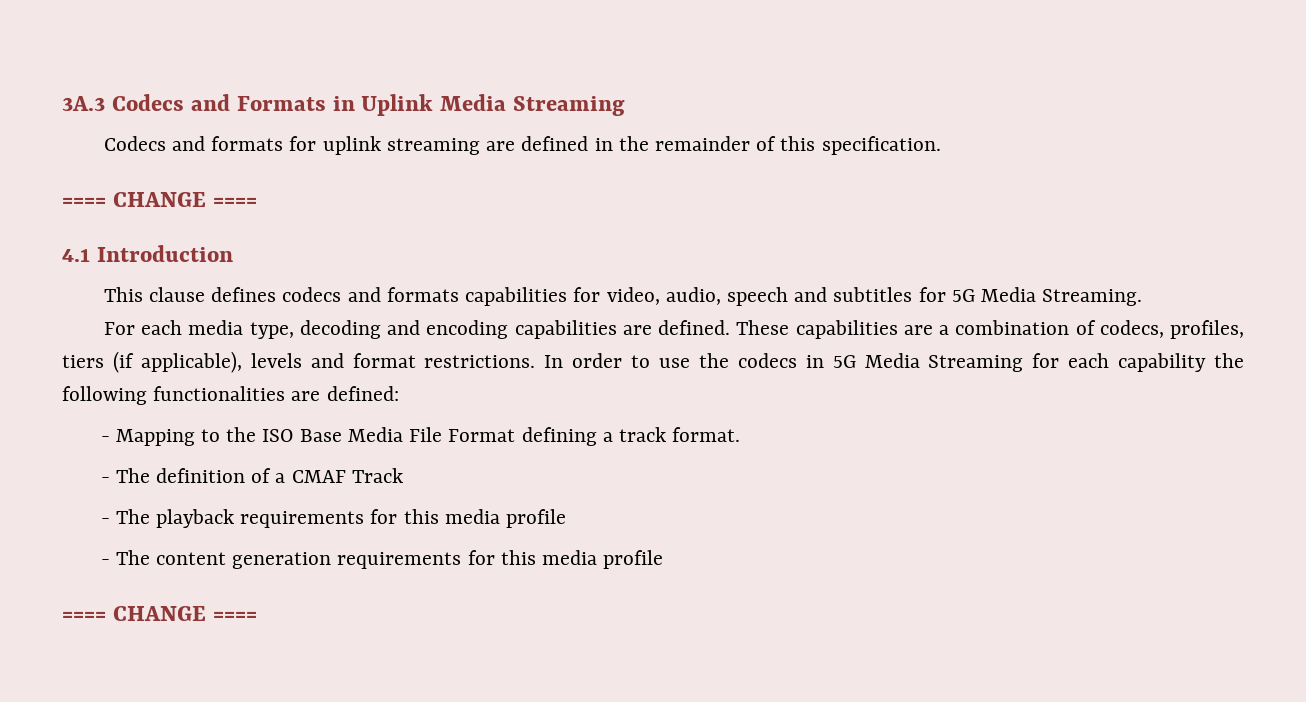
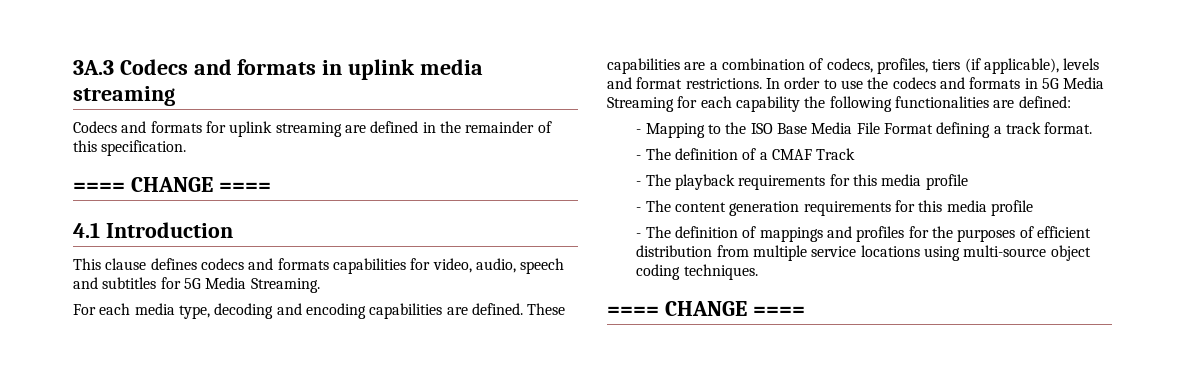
[236,94,626,116] Formats in Uplink Media Streaming -> [237,59,483,80] [73,86,175,106] formats in uplink media streaming
(797, 360) none -> [939,77,1021,89] and formats
(664, 559) none -> [636,226,1092,242] [636,245,1091,261] [636,264,758,280] // - The definition of mappings and profiles for the purposes of efficient distribution from multiple service locations using multi-source object coding techniques.

